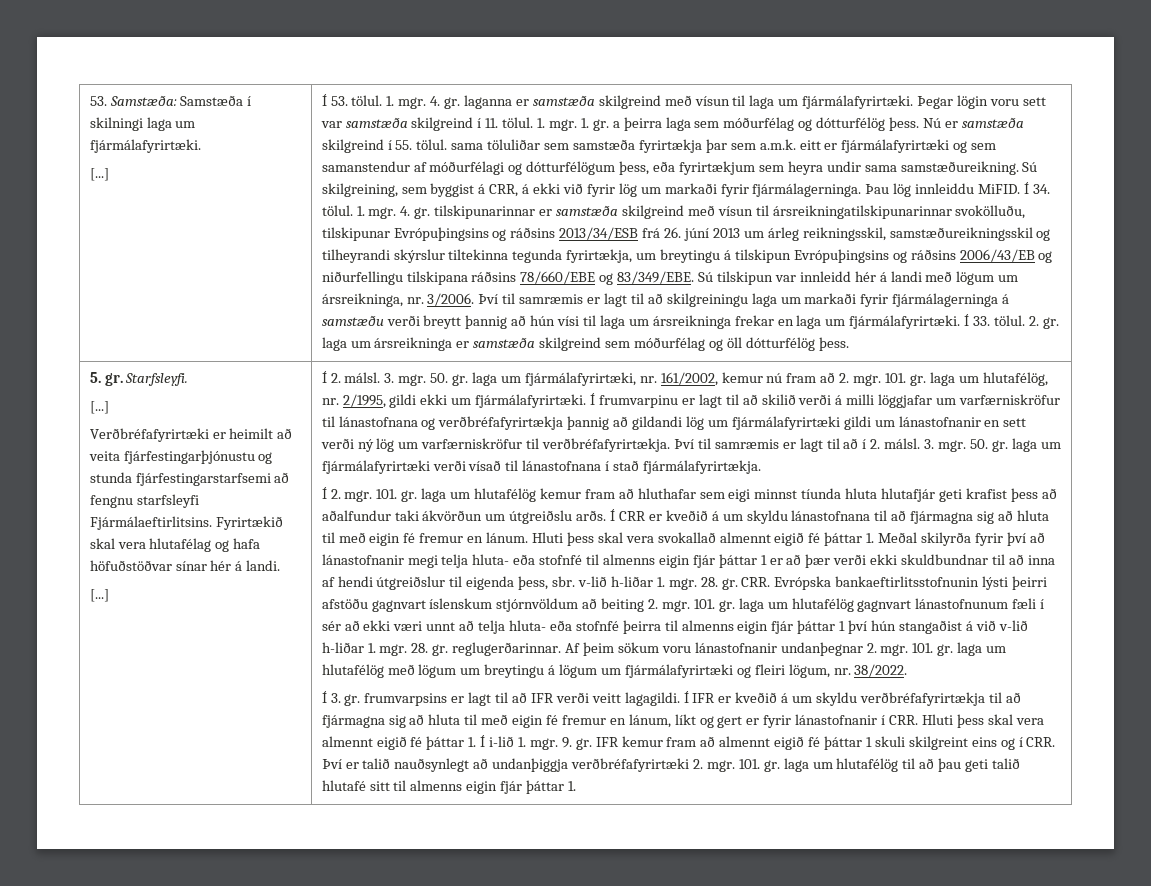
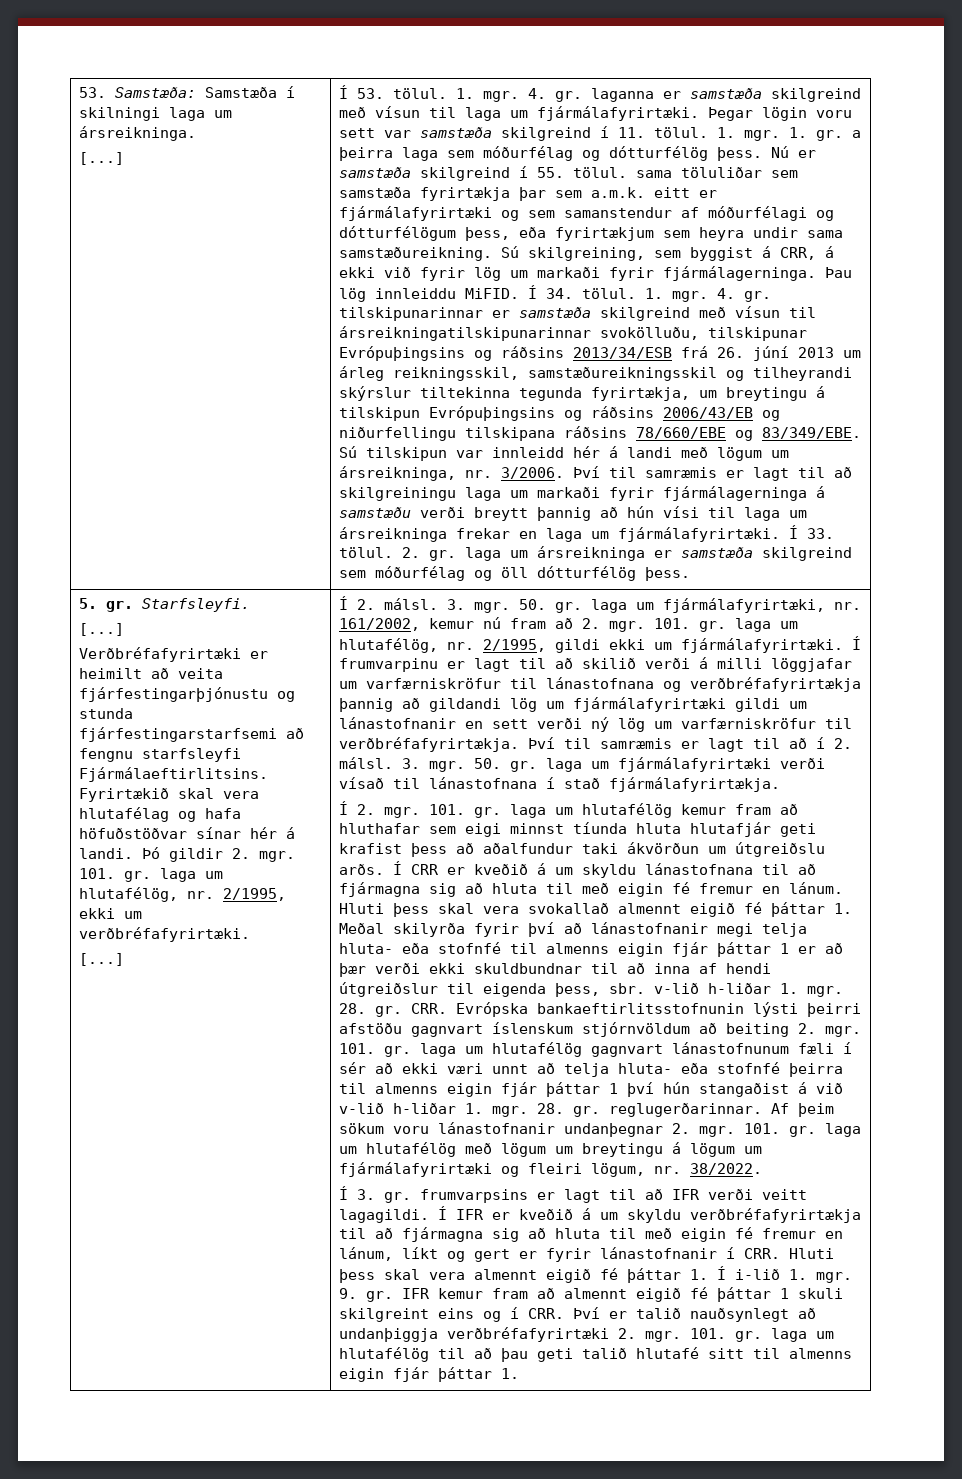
[89,139,201,153] fjármálafyrirtæki. -> [79,126,197,141] ársreikninga.
(281, 565) none -> [142,847,296,862] [79,868,224,882] [79,887,287,902] [79,908,143,919] [79,927,251,942] Þó gildir 2. mgr. 101. gr. laga um hlutafélög, nr. 2/1995, ekki um verðbréfafyrirtæki.

